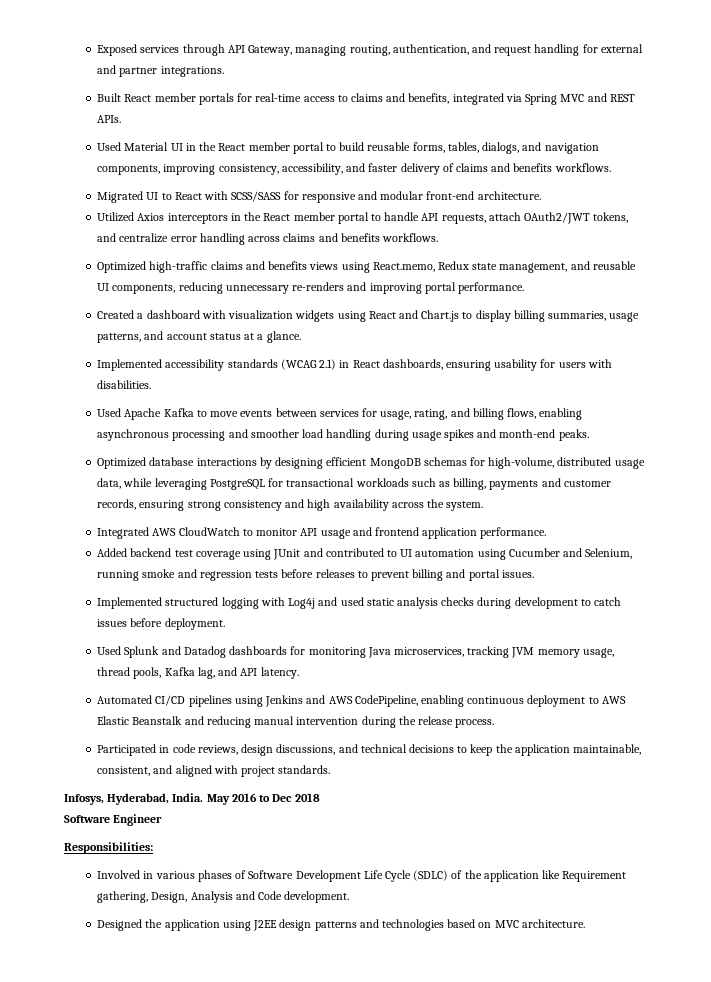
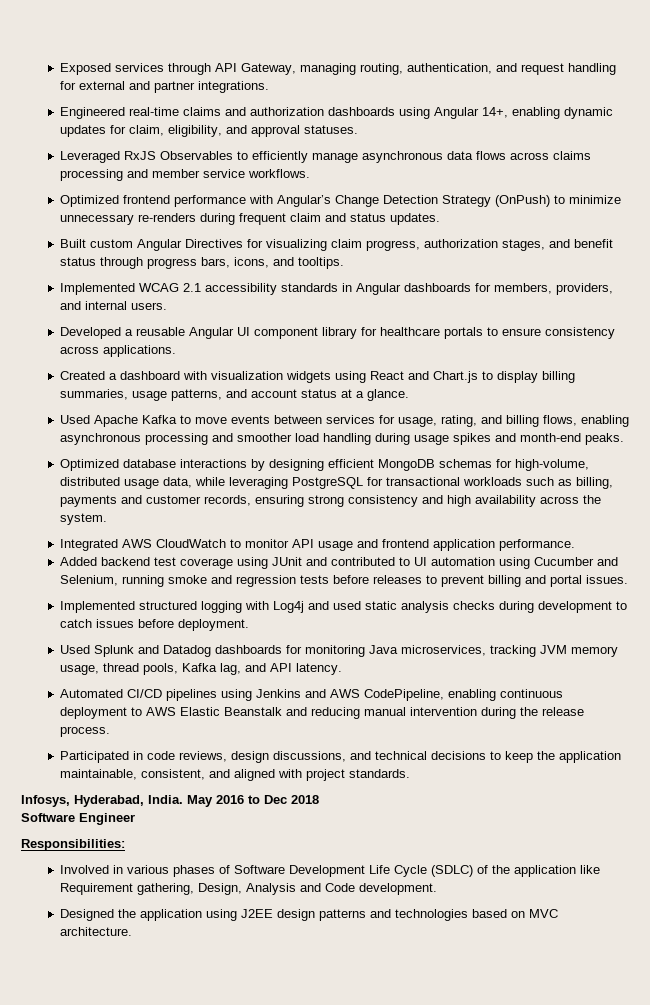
[97,93,635,105] [97,115,122,123] [97,142,599,154] [97,163,611,175] [97,191,541,203] [97,212,629,224] [97,233,438,245] [97,261,636,273] [97,282,524,294] Built React member portals for real-time access to claims and benefits, integrated via Spring MVC and REST APIs. // Used Material UI in the React member portal to build reusable forms, tables, dialogs, and navigation components, improving consistency, accessibility, and faster delivery of claims and benefits workflows. // Migrated UI to React with SCSS/SASS for responsive and modular front-end architecture. // Utilized Axios interceptors in the React member portal to handle API requests, attach OAuth2/JWT tokens, and centralize error handling across claims and benefits workflows. // Optimized high-traffic claims and benefits views using React.memo, Redux state management, and reusable UI components, reducing unnecessary re-renders and improving portal performance. -> [59,107,613,119] [59,125,358,137] [59,151,591,163] [59,169,310,181] [59,195,621,207] [59,213,440,225] [59,239,613,251] [59,257,344,269] [59,283,613,295] [59,301,167,310] [59,327,615,339] [59,345,176,357] Engineered real-time claims and authorization dashboards using Angular 14+, enabling dynamic updates for claim, eligibility, and approval statuses. // Leveraged RxJS Observables to efficiently manage asynchronous data flows across claims processing and member service workflows. // Optimized frontend performance with Angular’s Change Detection Strategy (OnPush) to minimize unnecessary re-renders during frequent claim and status updates. // Built custom Angular Directives for visualizing claim progress, authorization stages, and benefit status through progress bars, icons, and tooltips. // Implemented WCAG 2.1 accessibility standards in Angular dashboards for members, providers, and internal users. // Developed a reusable Angular UI component library for healthcare portals to ensure consistency across applications.
[97,359,612,371] [97,380,152,389] // Implemented accessibility standards (WCAG 2.1) in React dashboards, ensuring usability for users with disabilities. -> (409, 395) none

